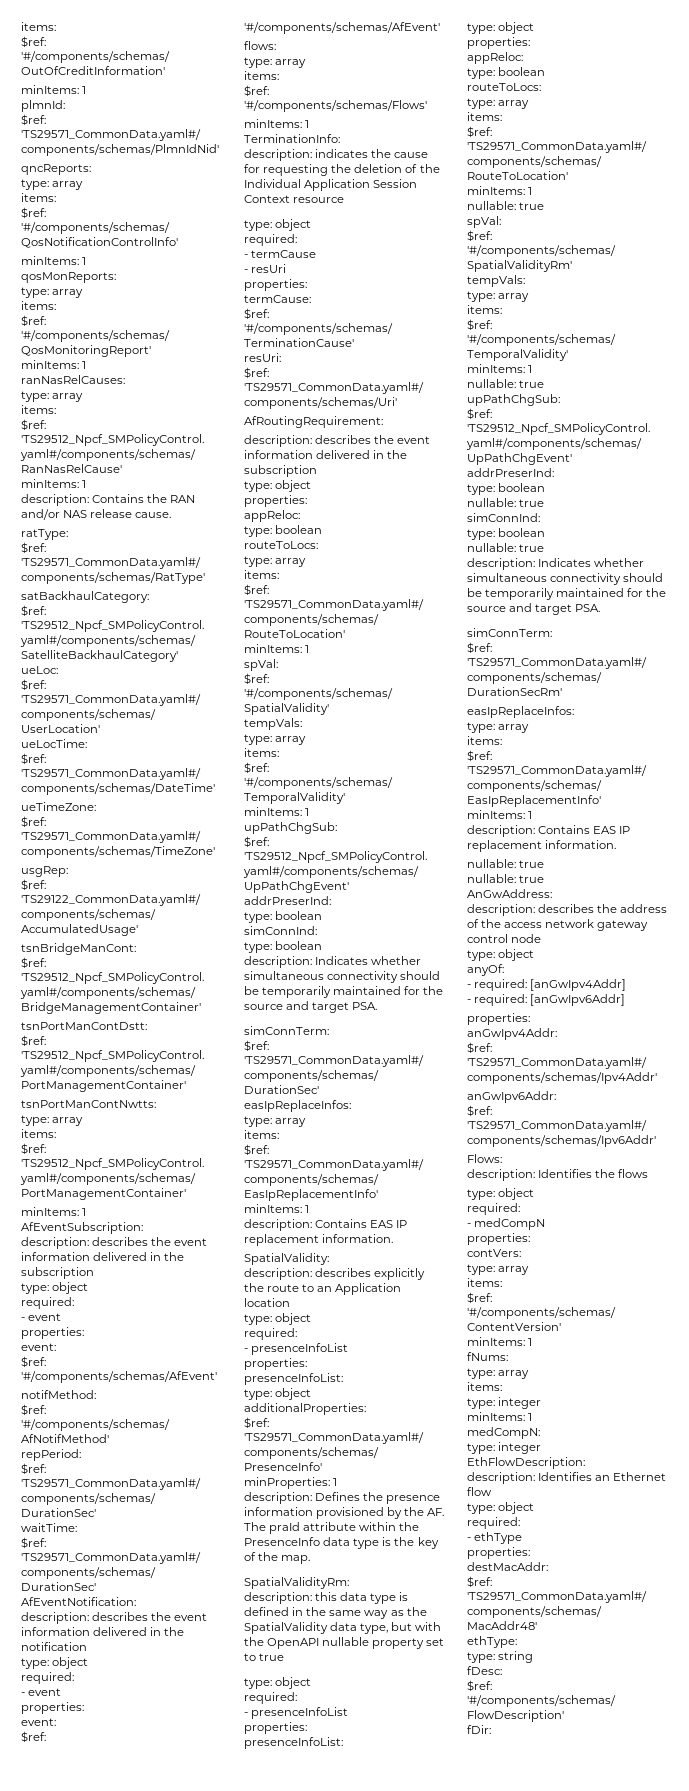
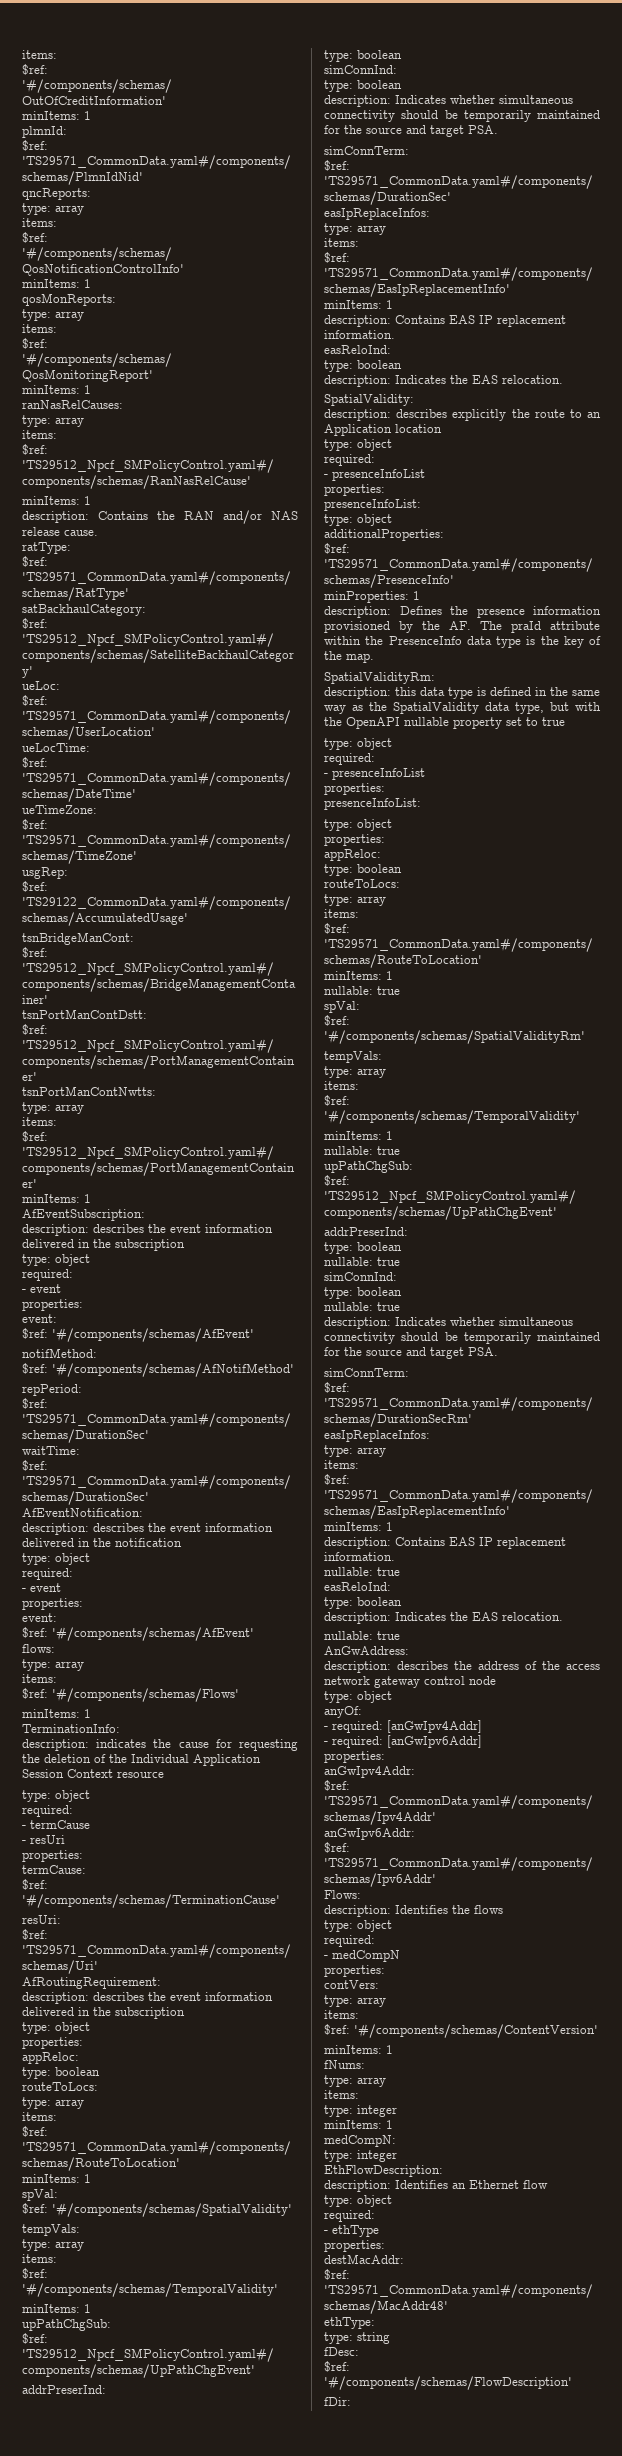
(394, 1238) none -> [324,345,391,354] [324,360,402,372] [324,375,563,387] // easReloInd: // type: boolean // description: Indicates the EAS relocation.
(545, 864) none -> [324,1582,391,1591] [324,1597,402,1609] [324,1612,563,1624] // easReloInd: // type: boolean // description: Indicates the EAS relocation.

